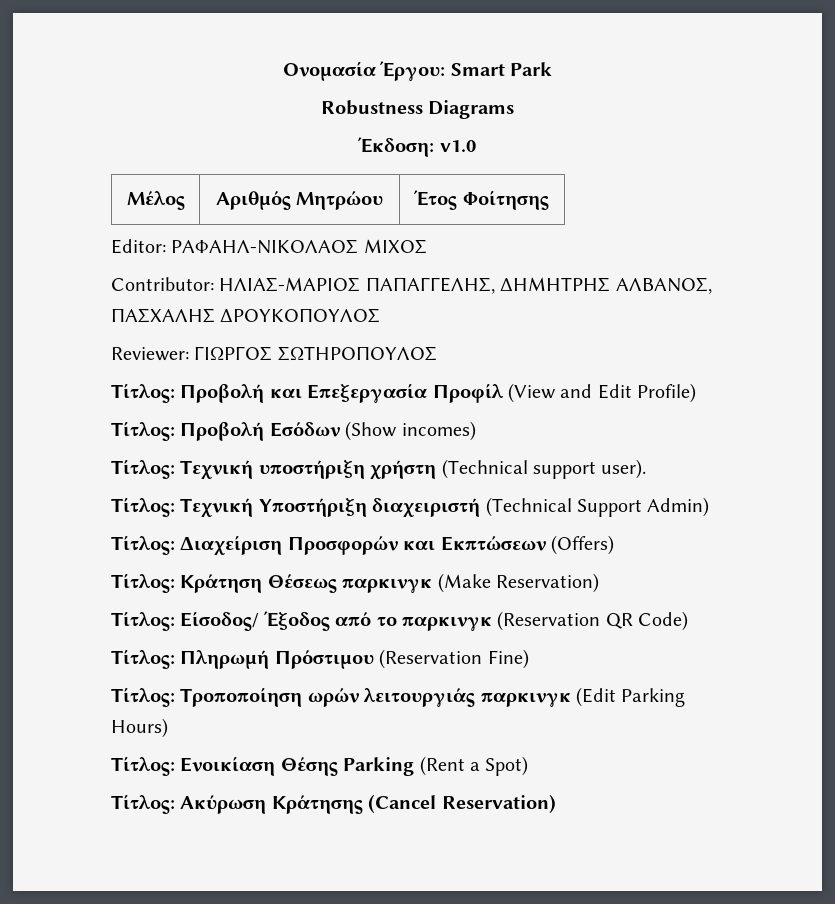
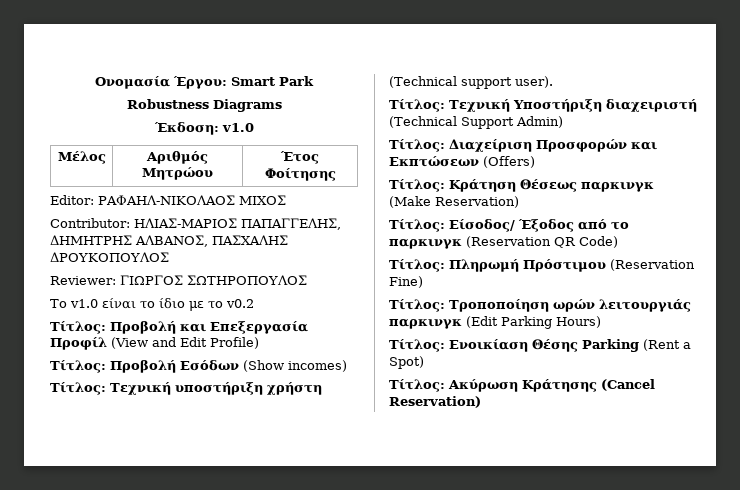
(437, 353) none -> [50,298,254,311] // Το v1.0 είναι το ίδιο με το v0.2

